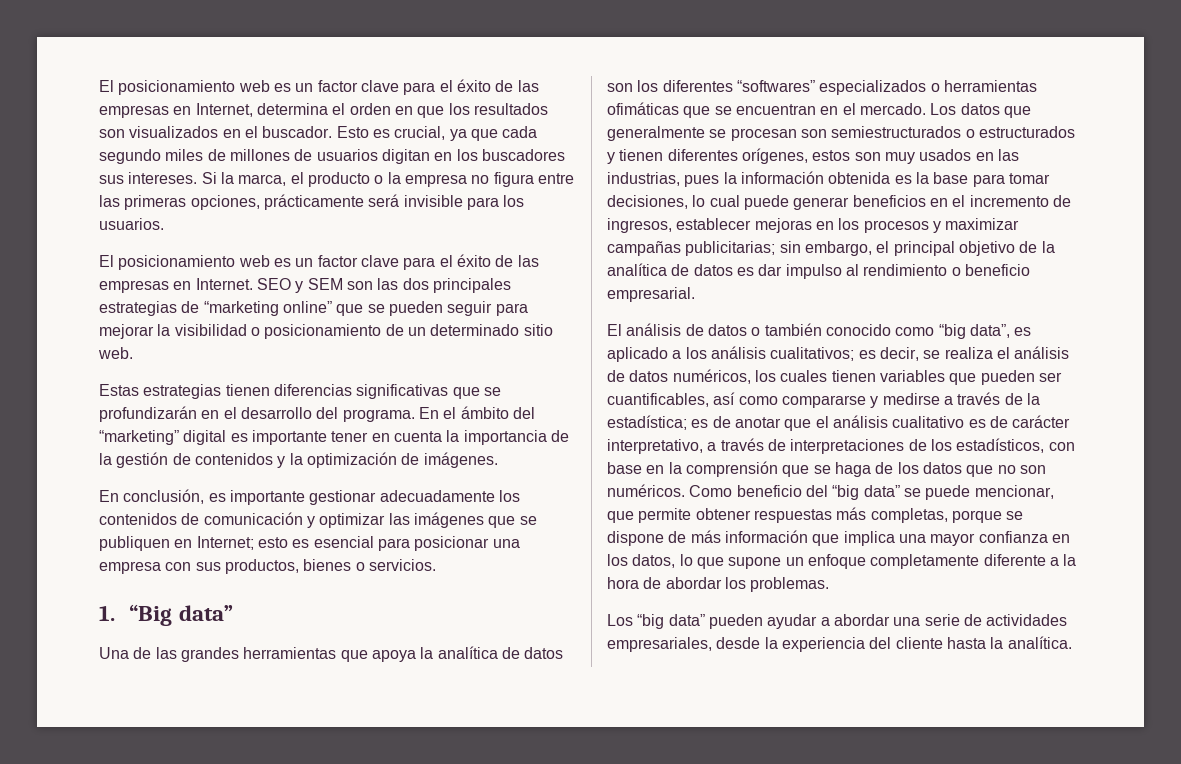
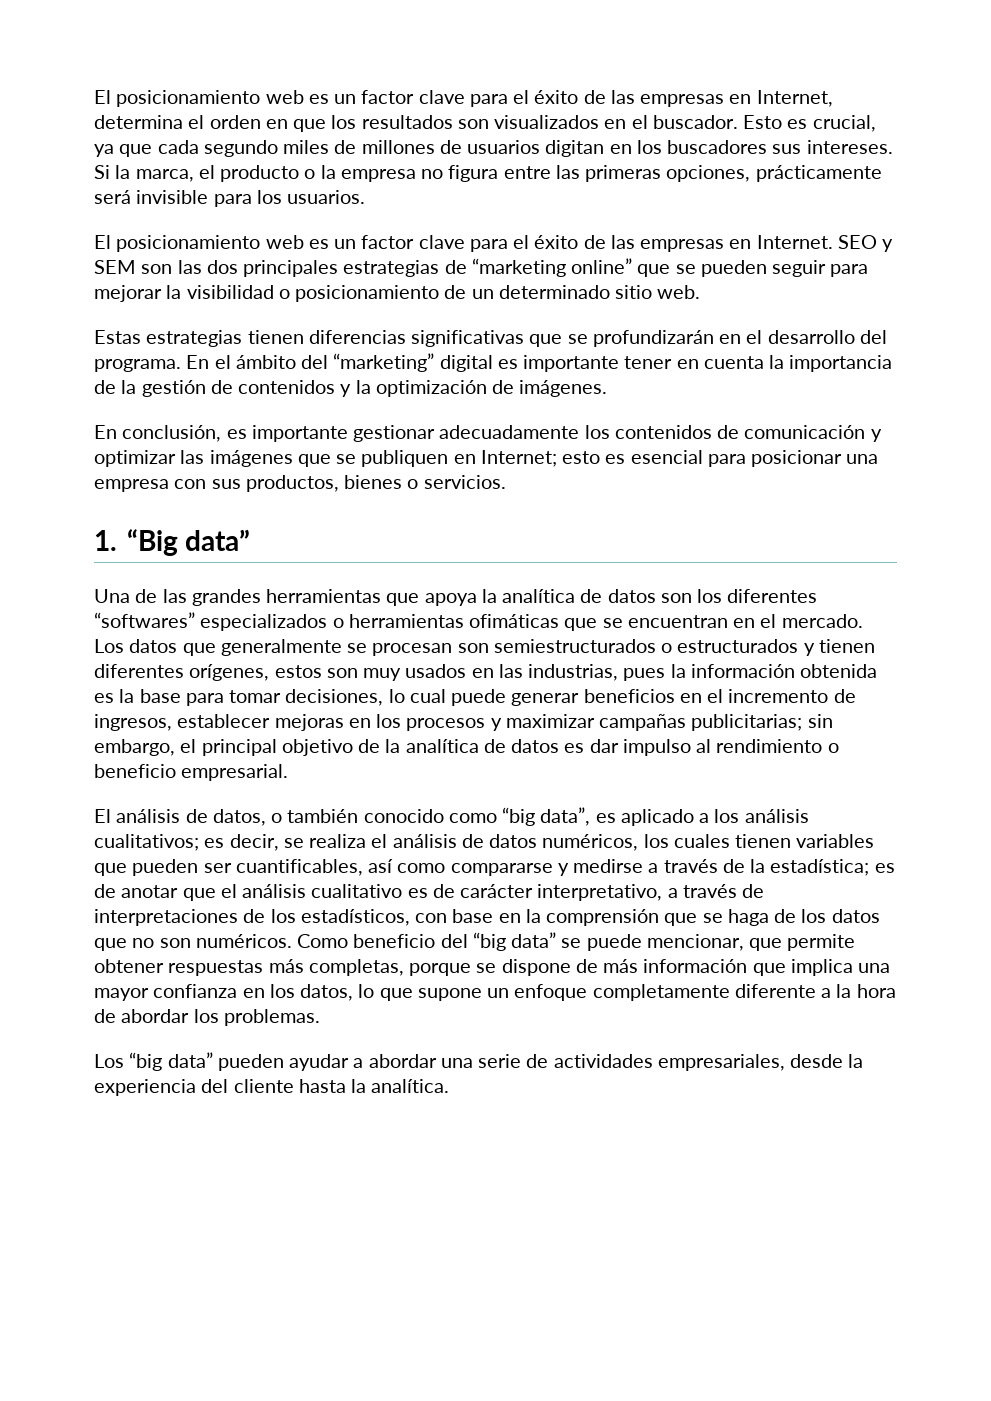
[707,324,747,336] datos -> [212,809,266,826] datos,

